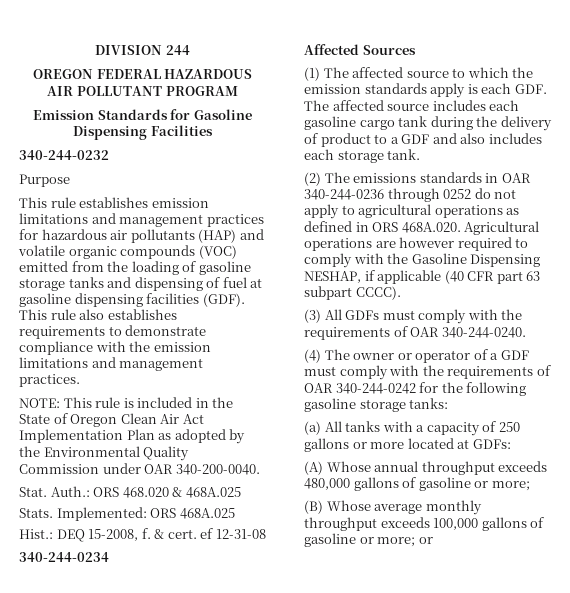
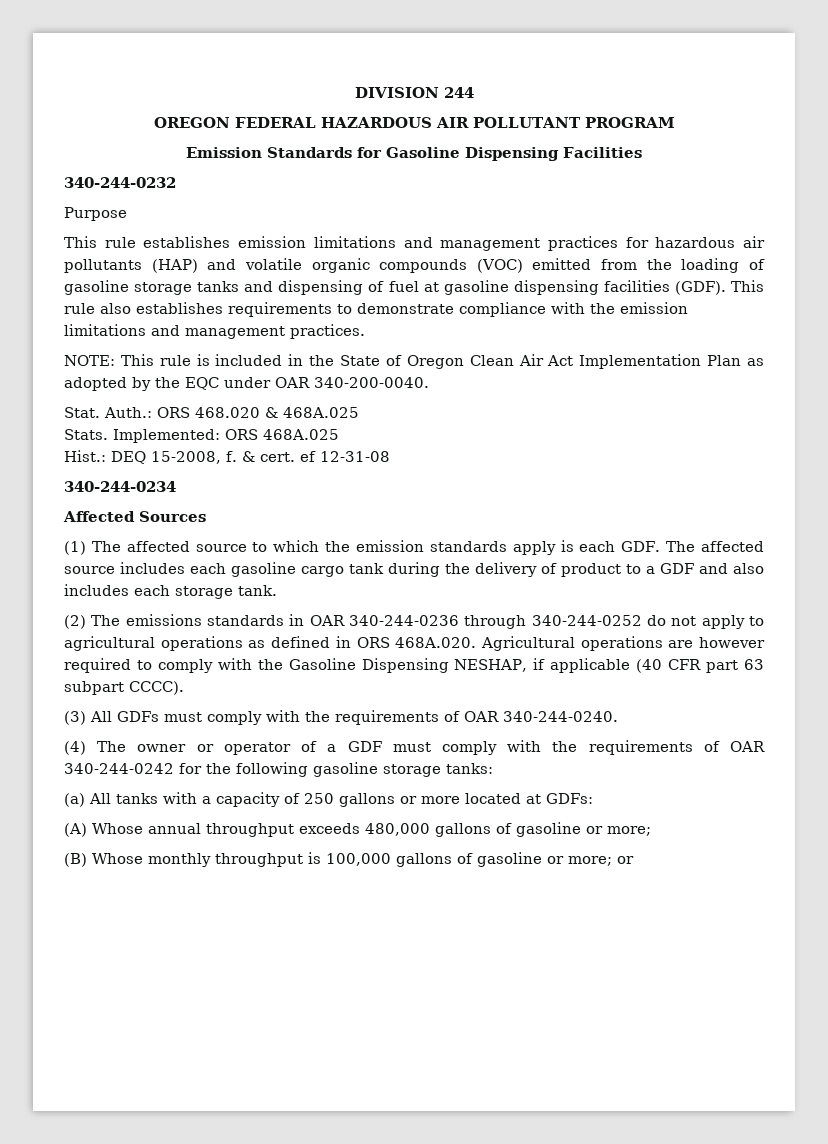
[43,446,190,461] [19,464,99,474] Environmental Quality Commission -> [185,377,219,390] EQC
[443,189,472,199] 0252 -> [531,615,642,626] 340-244-0252
[374,504,423,514] average -> (143, 858) none
[380,517,430,528] exceeds -> [308,852,321,864] is

